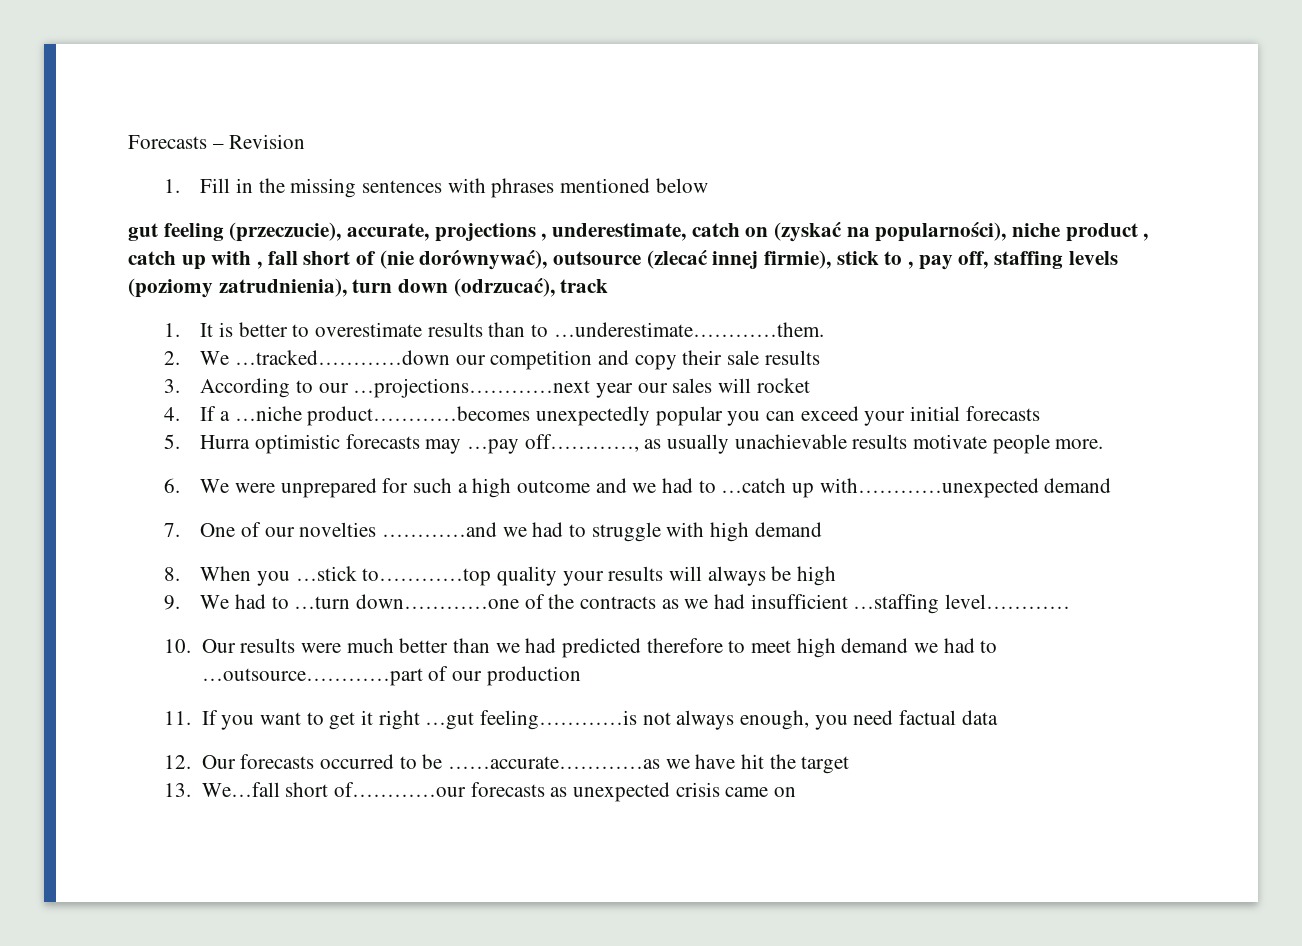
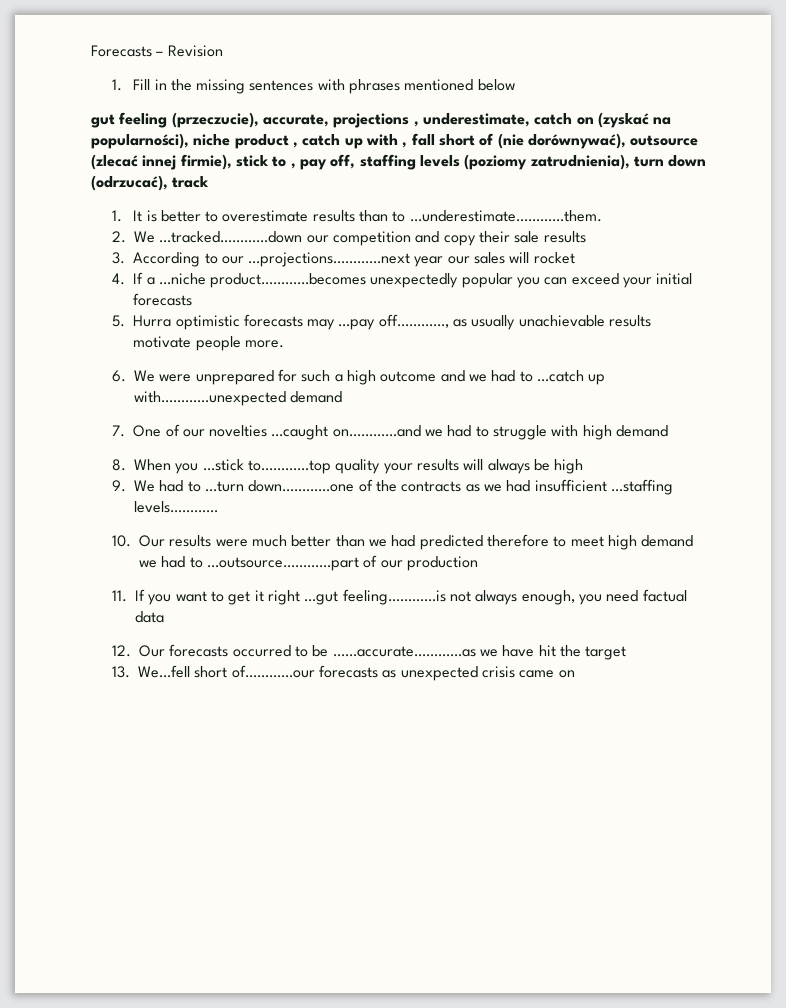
[382,522,498,537] …………and -> [271,425,421,440] …caught on…………and
[945,594,1071,609] level………… -> [134,501,219,513] levels…………
[201,782,280,797] We…fall -> [138,665,191,678] We…fell

